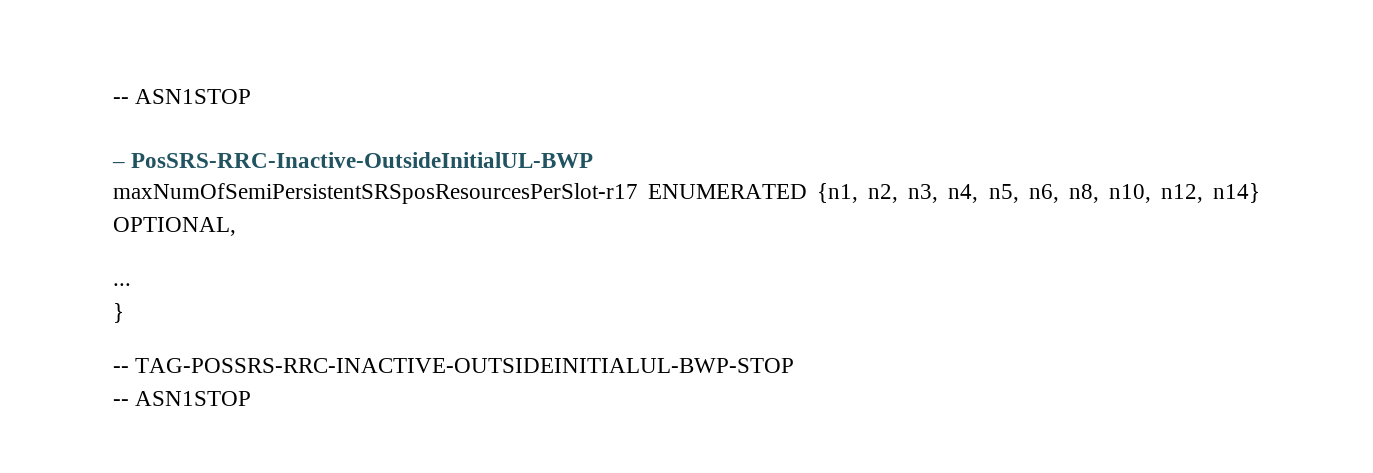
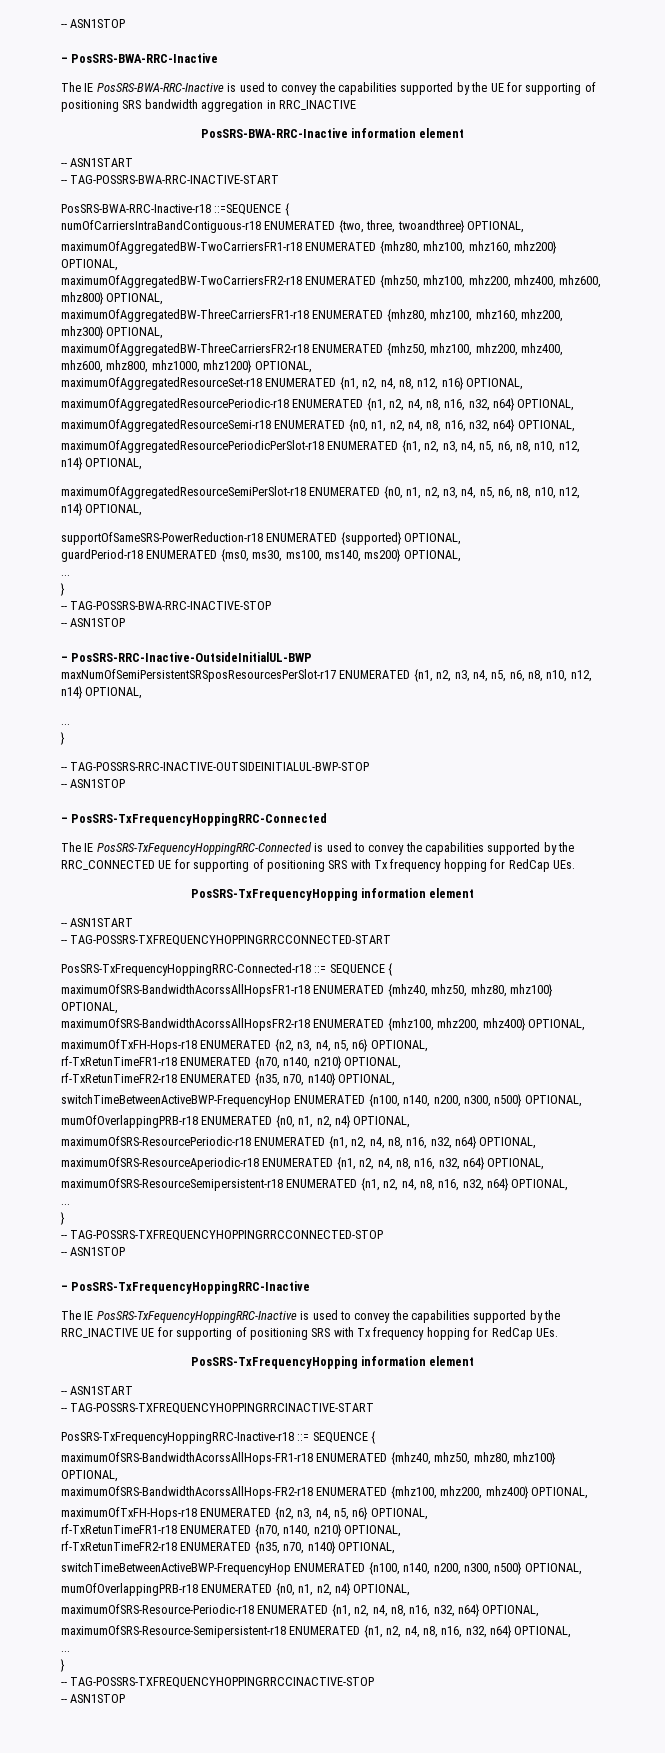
[113,89,252,104] -- ASN1STOP -> [61,19,126,28] [61,53,219,63] [61,82,596,95] [61,99,356,112] [200,128,465,138] [61,158,134,167] [61,175,280,184] [61,203,289,216] [61,220,524,233] [61,241,557,254] [61,259,118,271] [61,275,602,288] [61,292,164,305] [61,309,563,322] [61,326,164,339] [61,343,563,356] [61,360,312,373] [61,377,523,390] [61,398,575,411] [61,419,575,432] [61,440,580,453] [61,457,143,470] [61,486,581,499] [61,503,143,516] [61,532,462,545] [61,549,461,562] [61,575,70,576] [60,583,65,596] [61,601,272,610] [61,618,126,627] -- ASN1STOP // – PosSRS-BWA-RRC-Inactive // The IE PosSRS-BWA-RRC-Inactive is used to convey the capabilities supported by the UE for supporting of positioning SRS bandwidth aggregation in RRC_INACTIVE // PosSRS-BWA-RRC-Inactive information element // -- ASN1START // -- TAG-POSSRS-BWA-RRC-INACTIVE-START // PosSRS-BWA-RRC-Inactive-r18 ::=SEQUENCE { // numOfCarriersIntraBandContiguous-r18 ENUMERATED {two, three, twoandthree} OPTIONAL, // maximumOfAggregatedBW-TwoCarriersFR1-r18 ENUMERATED {mhz80, mhz100, mhz160, mhz200} OPTIONAL, // maximumOfAggregatedBW-TwoCarriersFR2-r18 ENUMERATED {mhz50, mhz100, mhz200, mhz400, mhz600, mhz800} OPTIONAL, // maximumOfAggregatedBW-ThreeCarriersFR1-r18 ENUMERATED {mhz80, mhz100, mhz160, mhz200, mhz300} OPTIONAL, // maximumOfAggregatedBW-ThreeCarriersFR2-r18 ENUMERATED {mhz50, mhz100, mhz200, mhz400, mhz600, mhz800, mhz1000, mhz1200} OPTIONAL, // maximumOfAggregatedResourceSet-r18 ENUMERATED {n1, n2, n4, n8, n12, n16} OPTIONAL, // maximumOfAggregatedResourcePeriodic-r18 ENUMERATED {n1, n2, n4, n8, n16, n32, n64} OPTIONAL, // maximumOfAggregatedResourceSemi-r18 ENUMERATED {n0, n1, n2, n4, n8, n16, n32, n64} OPTIONAL, // maximumOfAggregatedResourcePeriodicPerSlot-r18 ENUMERATED {n1, n2, n3, n4, n5, n6, n8, n10, n12, n14} OPTIONAL, // maximumOfAggregatedResourceSemiPerSlot-r18 ENUMERATED {n0, n1, n2, n3, n4, n5, n6, n8, n10, n12, n14} OPTIONAL, // supportOfSameSRS-PowerReduction-r18 ENUMERATED {supported} OPTIONAL, // guardPeriod-r18 ENUMERATED {ms0, ms30, ms100, ms140, ms200} OPTIONAL, // ... // } // -- TAG-POSSRS-BWA-RRC-INACTIVE-STOP // -- ASN1STOP
(252, 398) none -> [61,813,328,826] [61,842,575,855] [61,859,575,872] [190,888,475,901] [61,918,134,927] [61,935,392,946] [61,963,393,976] [61,984,553,997] [61,1002,118,1014] [61,1018,585,1031] [61,1039,428,1052] [61,1056,401,1069] [61,1073,395,1086] [61,1094,582,1107] [61,1115,411,1128] [61,1136,537,1149] [61,1157,545,1170] [61,1178,569,1191] [61,1204,70,1205] [60,1212,65,1225] [61,1230,384,1241] [61,1247,126,1256] [61,1281,311,1294] [61,1310,561,1323] [61,1327,558,1340] [190,1356,475,1369] [61,1386,134,1395] [61,1403,375,1414] [61,1431,376,1444] [61,1452,556,1465] [61,1470,118,1482] [61,1486,588,1499] [61,1507,428,1520] [61,1524,401,1537] [61,1541,395,1554] [61,1562,582,1575] [61,1583,411,1596] [61,1604,540,1617] [61,1625,572,1638] [61,1651,70,1652] [60,1659,65,1672] [61,1677,375,1688] [61,1694,126,1703] // – PosSRS-TxFrequencyHoppingRRC-Connected // The IE PosSRS-TxFequencyHoppingRRC-Connected is used to convey the capabilities supported by the RRC_CONNECTED UE for supporting of positioning SRS with Tx frequency hopping for RedCap UEs. // PosSRS-TxFrequencyHopping information element // -- ASN1START // -- TAG-POSSRS-TXFREQUENCYHOPPINGRRCCONNECTED-START // PosSRS-TxFrequencyHoppingRRC-Connected-r18 ::= SEQUENCE { // maximumOfSRS-BandwidthAcorssAllHopsFR1-r18 ENUMERATED {mhz40, mhz50, mhz80, mhz100} OPTIONAL, // maximumOfSRS-BandwidthAcorssAllHopsFR2-r18 ENUMERATED {mhz100, mhz200, mhz400} OPTIONAL, // maximumOfTxFH-Hops-r18 ENUMERATED {n2, n3, n4, n5, n6} OPTIONAL, // rf-TxRetunTimeFR1-r18 ENUMERATED {n70, n140, n210} OPTIONAL, // rf-TxRetunTimeFR2-r18 ENUMERATED {n35, n70, n140} OPTIONAL, // switchTimeBetweenActiveBWP-FrequencyHop ENUMERATED {n100, n140, n200, n300, n500} OPTIONAL, // mumOfOverlappingPRB-r18 ENUMERATED {n0, n1, n2, n4} OPTIONAL, // maximumOfSRS-ResourcePeriodic-r18 ENUMERATED {n1, n2, n4, n8, n16, n32, n64} OPTIONAL, // maximumOfSRS-ResourceAperiodic-r18 ENUMERATED {n1, n2, n4, n8, n16, n32, n64} OPTIONAL, // maximumOfSRS-ResourceSemipersistent-r18 ENUMERATED {n1, n2, n4, n8, n16, n32, n64} OPTIONAL, // ... // } // -- TAG-POSSRS-TXFREQUENCYHOPPINGRRCCONNECTED-STOP // -- ASN1STOP // – PosSRS-TxFrequencyHoppingRRC-Inactive // The IE PosSRS-TxFequencyHoppingRRC-Inactive is used to convey the capabilities supported by the RRC_INACTIVE UE for supporting of positioning SRS with Tx frequency hopping for RedCap UEs. // PosSRS-TxFrequencyHopping information element // -- ASN1START // -- TAG-POSSRS-TXFREQUENCYHOPPINGRRCINACTIVE-START // PosSRS-TxFrequencyHoppingRRC-Inactive-r18 ::= SEQUENCE { // maximumOfSRS-BandwidthAcorssAllHops-FR1-r18 ENUMERATED {mhz40, mhz50, mhz80, mhz100} OPTIONAL, // maximumOfSRS-BandwidthAcorssAllHops-FR2-r18 ENUMERATED {mhz100, mhz200, mhz400} OPTIONAL, // maximumOfTxFH-Hops-r18 ENUMERATED {n2, n3, n4, n5, n6} OPTIONAL, // rf-TxRetunTimeFR1-r18 ENUMERATED {n70, n140, n210} OPTIONAL, // rf-TxRetunTimeFR2-r18 ENUMERATED {n35, n70, n140} OPTIONAL, // switchTimeBetweenActiveBWP-FrequencyHop ENUMERATED {n100, n140, n200, n300, n500} OPTIONAL, // mumOfOverlappingPRB-r18 ENUMERATED {n0, n1, n2, n4} OPTIONAL, // maximumOfSRS-Resource-Periodic-r18 ENUMERATED {n1, n2, n4, n8, n16, n32, n64} OPTIONAL, // maximumOfSRS-Resource-Semipersistent-r18 ENUMERATED {n1, n2, n4, n8, n16, n32, n64} OPTIONAL, // ... // } // -- TAG-POSSRS-TXFREQUENCYHOPPINGRRCCINACTIVE-STOP // -- ASN1STOP

